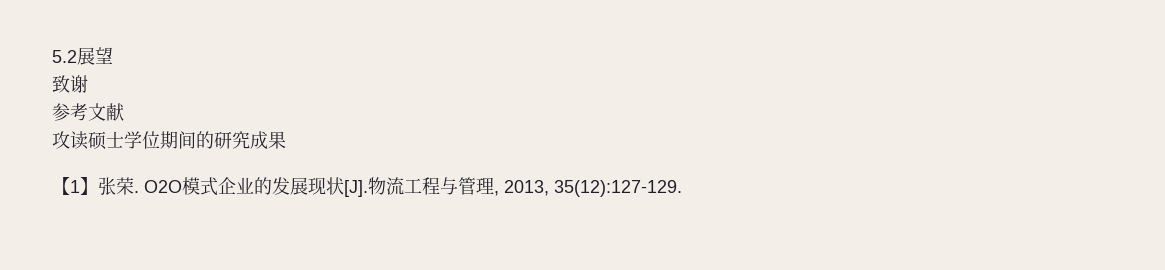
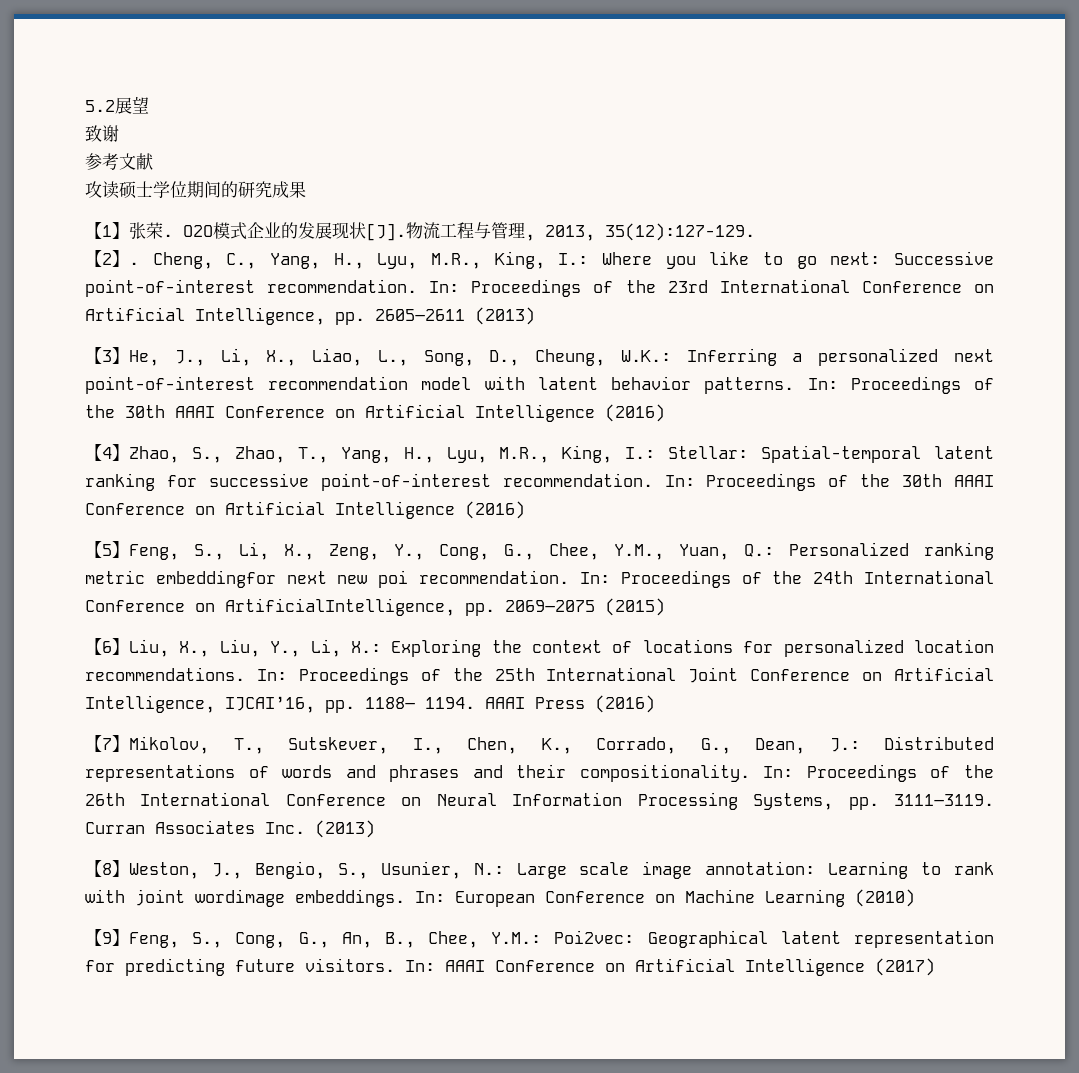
(682, 188) none -> [85,250,994,269] [85,279,994,297] [85,307,535,325] [85,347,994,366] [85,376,994,394] [85,404,665,422] [85,444,994,463] [85,473,994,491] [85,501,525,519] [85,541,994,560] [85,570,995,588] [85,598,665,616] [85,638,994,657] [85,667,994,685] [85,695,655,713] [85,735,994,754] [85,764,994,782] [85,792,995,810] [85,820,375,838] [85,860,994,879] [85,889,915,907] [85,929,994,948] [85,958,935,976] // 【2】. Cheng, C., Yang, H., Lyu, M.R., King, I.: Where you like to go next: Successive point-of-interest recommendation. In: Proceedings of the 23rd International Conference on Artificial Intelligence, pp. 2605–2611 (2013) // 【3】He, J., Li, X., Liao, L., Song, D., Cheung, W.K.: Inferring a personalized next point-of-interest recommendation model with latent behavior patterns. In: Proceedings of the 30th AAAI Conference on Artificial Intelligence (2016) // 【4】Zhao, S., Zhao, T., Yang, H., Lyu, M.R., King, I.: Stellar: Spatial-temporal latent ranking for successive point-of-interest recommendation. In: Proceedings of the 30th AAAI Conference on Artificial Intelligence (2016) // 【5】Feng, S., Li, X., Zeng, Y., Cong, G., Chee, Y.M., Yuan, Q.: Personalized ranking metric embeddingfor next new poi recommendation. In: Proceedings of the 24th International Conference on ArtificialIntelligence, pp. 2069–2075 (2015) // 【6】Liu, X., Liu, Y., Li, X.: Exploring the context of locations for personalized location recommendations. In: Proceedings of the 25th International Joint Conference on Artificial Intelligence, IJCAI’16, pp. 1188– 1194. AAAI Press (2016) // 【7】Mikolov, T., Sutskever, I., Chen, K., Corrado, G., Dean, J.: Distributed representations of words and phrases and their compositionality. In: Proceedings of the 26th International Conference on Neural Information Processing Systems, pp. 3111–3119. Curran Associates Inc. (2013) // 【8】Weston, J., Bengio, S., Usunier, N.: Large scale image annotation: Learning to rank with joint wordimage embeddings. In: European Conference on Machine Learning (2010) // 【9】Feng, S., Cong, G., An, B., Chee, Y.M.: Poi2vec: Geographical latent representation for predicting future visitors. In: AAAI Conference on Artificial Intelligence (2017)

